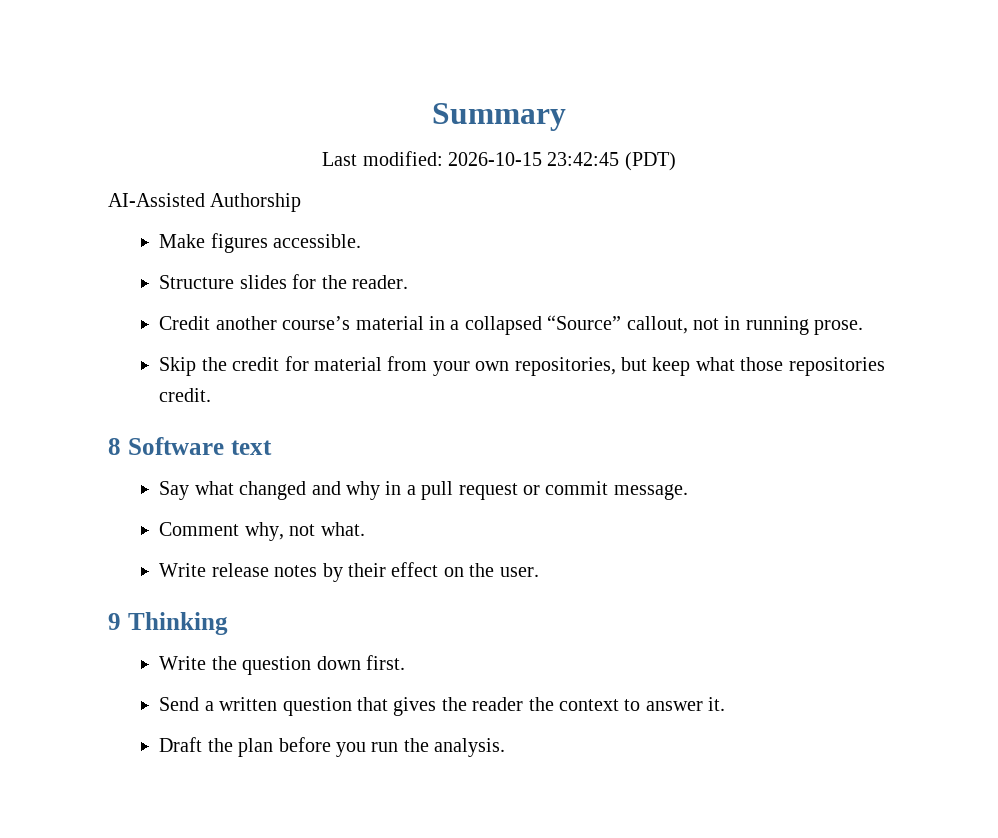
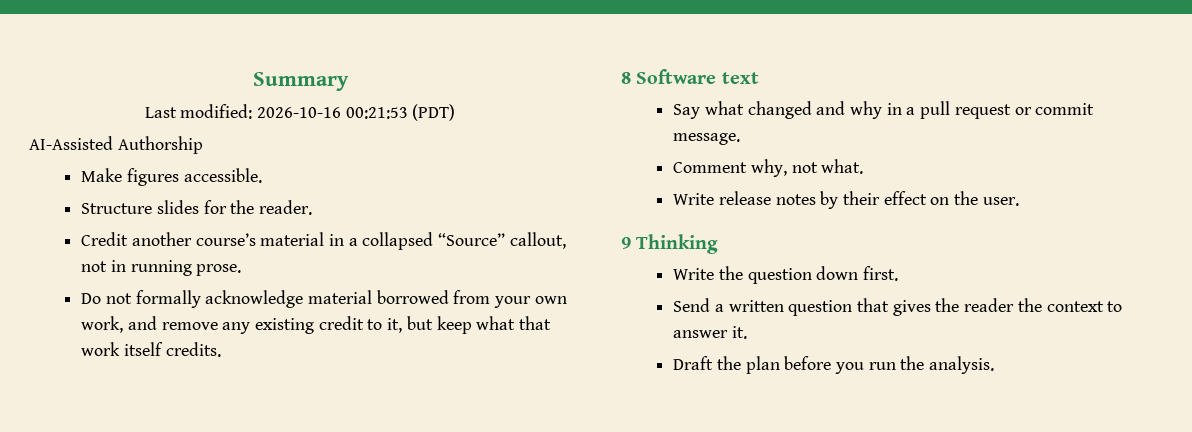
[448,152,620,166] 2026-10-15 23:42:45 -> [257,107,408,119] 2026-10-16 00:21:53
[159,356,885,376] [159,388,212,402] Skip the credit for material from your own repositories, but keep what those repositories credit. -> [81,290,567,308] [81,316,552,334] [81,342,221,357] Do not formally acknowledge material borrowed from your own work, and remove any existing credit to it, but keep what that work itself credits.

